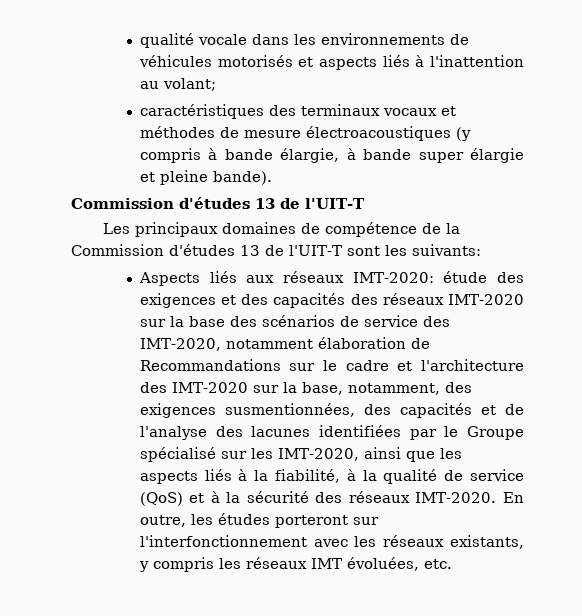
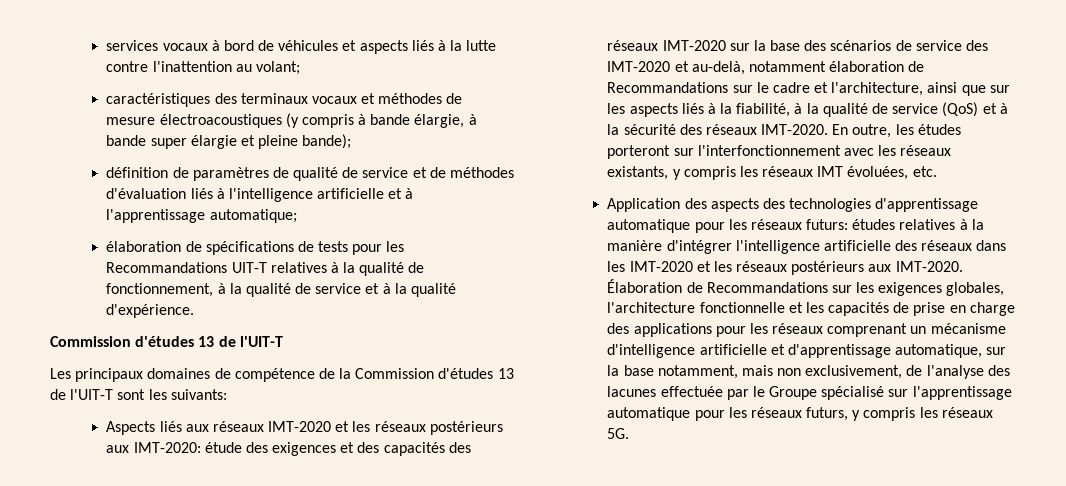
[139,33,445,48] qualité vocale dans les environnements -> [106,40,254,51] services vocaux à bord
[217,55,293,67] motorisés -> (339, 45) none
(425, 61) none -> [450,40,497,51] [106,61,149,72] la lutte contre
[212,171,272,185] bande). -> [302,134,352,149] [106,167,514,181] [106,188,414,202] [106,209,297,223] [106,241,405,255] [106,262,425,276] [106,283,456,297] [106,304,195,318] bande); // définition de paramètres de qualité de service et de méthodes d'évaluation liés à l'intelligence artificielle et à l'apprentissage automatique; // élaboration de spécifications de tests pour les Recommandations UIT-T relatives à la qualité de fonctionnement, à la qualité de service et à la qualité d'expérience.
(344, 277) none -> [268,421,503,435] [106,445,130,453] IMT-2020 et les réseaux postérieurs aux
[139,338,221,351] IMT-2020, -> [607,61,745,75] IMT-2020 et au-delà,
[420,359,524,371] [139,382,472,395] [139,403,525,418] [139,425,525,440] [139,447,359,462] l'architecture des IMT-2020 sur la base, notamment, des exigences susmentionnées, des capacités et de l'analyse des lacunes identifiées par le Groupe spécialisé sur les IMT-2020, -> [831,82,924,96] l'architecture,
(435, 456) none -> [989,85,1010,93] sur
(452, 564) none -> [607,198,979,212] [607,219,984,233] [607,240,1007,254] [607,261,963,275] [607,279,1005,296] [607,302,1015,316] [607,323,1006,337] [607,344,1007,358] [607,365,1010,379] [607,386,1012,400] [607,407,993,421] [607,428,630,439] // Application des aspects des technologies d'apprentissage automatique pour les réseaux futurs: études relatives à la manière d'intégrer l'intelligence artificielle des réseaux dans les IMT-2020 et les réseaux postérieurs aux IMT-2020. Élaboration de Recommandations sur les exigences globales, l'architecture fonctionnelle et les capacités de prise en charge des applications pour les réseaux comprenant un mécanisme d'intelligence artificielle et d'apprentissage automatique, sur la base notamment, mais non exclusivement, de l'analyse des lacunes effectuée par le Groupe spécialisé sur l'apprentissage automatique pour les réseaux futurs, y compris les réseaux 5G.

